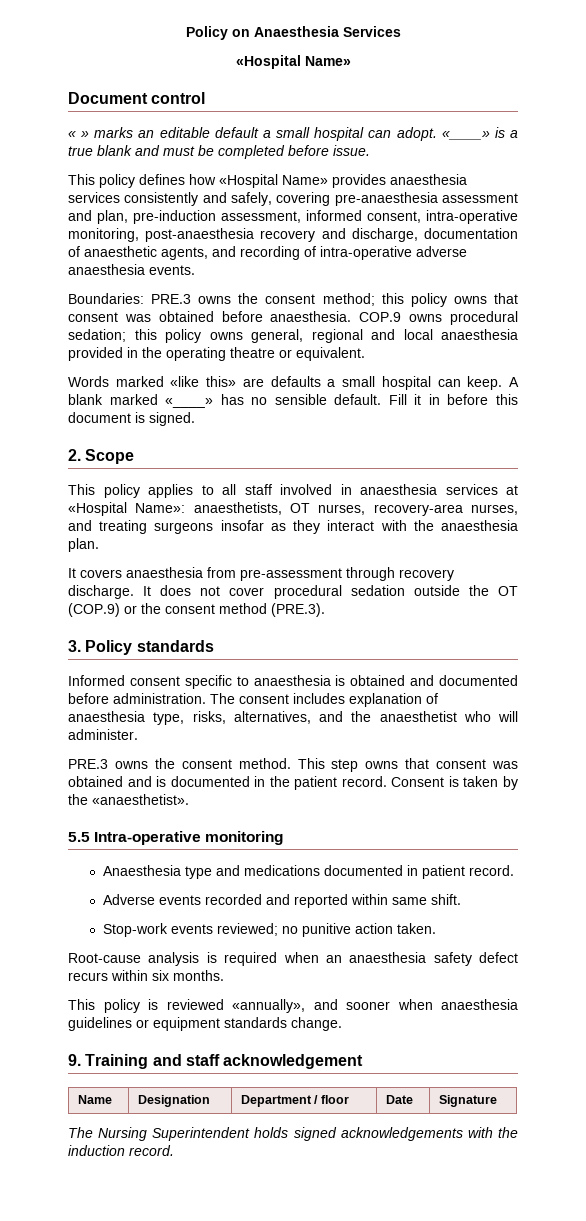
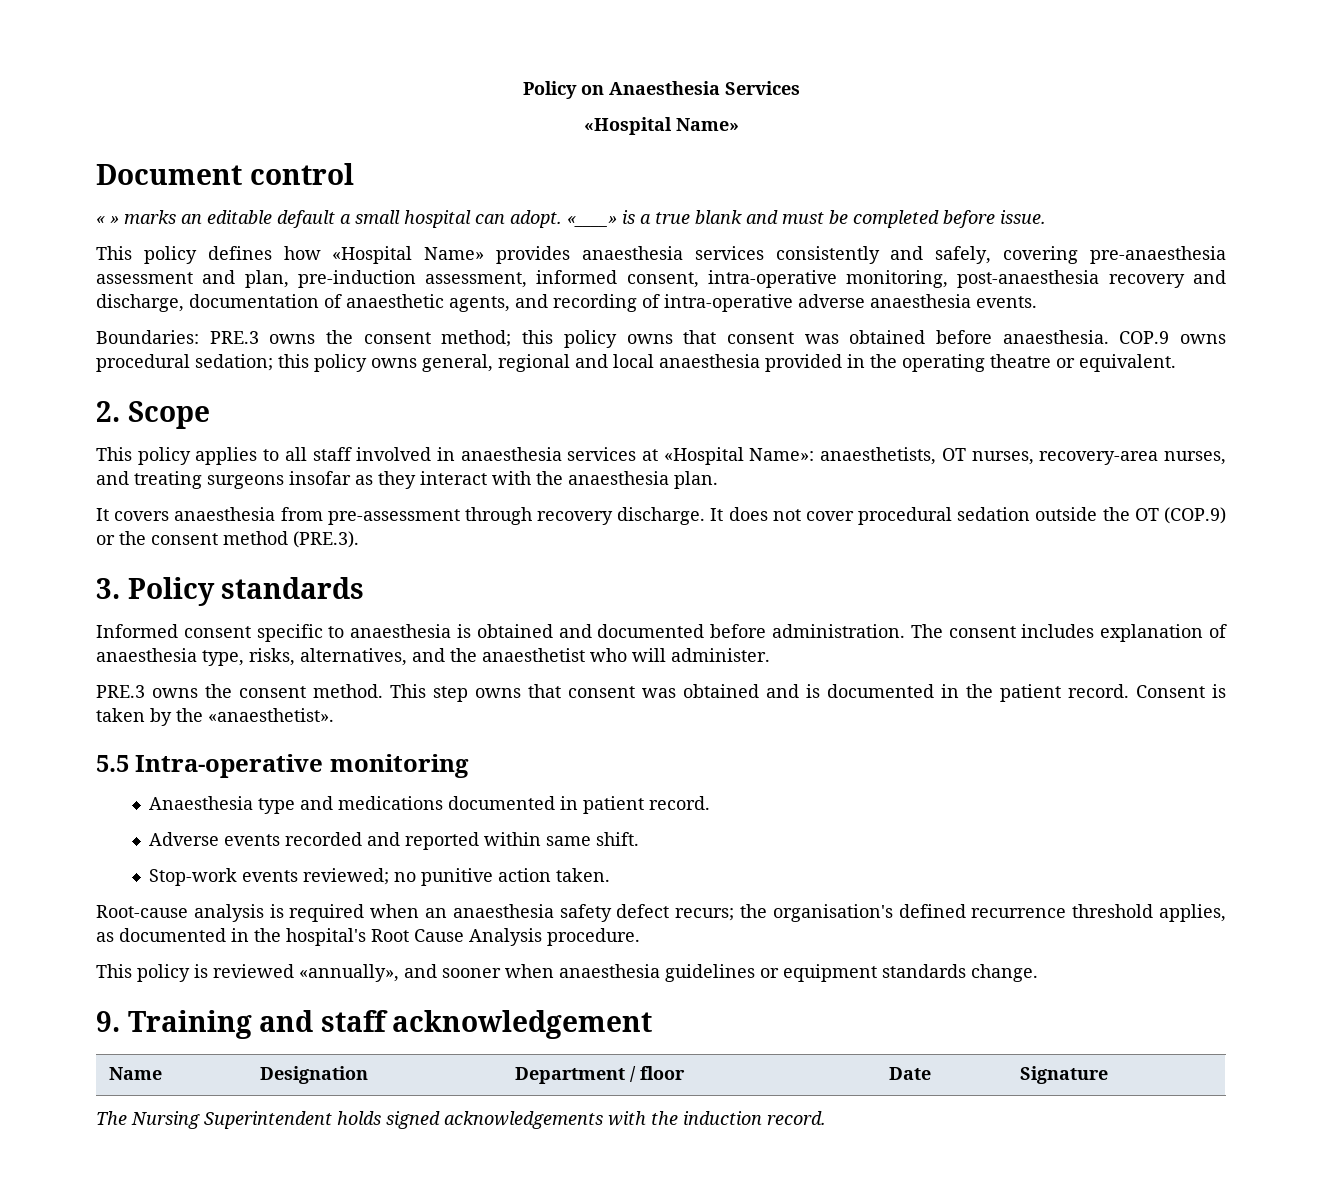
[68,376,519,390] [68,394,518,408] [68,412,195,426] // Words marked «like this» are defaults a small hospital can keep. A blank marked «____» has no sensible default. Fill it in before this document is signed. -> (1176, 363) none
[68,970,224,981] recurs within six months. -> [675,904,1226,922] [96,928,640,946] recurs; the organisation's defined recurrence threshold applies, as documented in the hospital's Root Cause Analysis procedure.

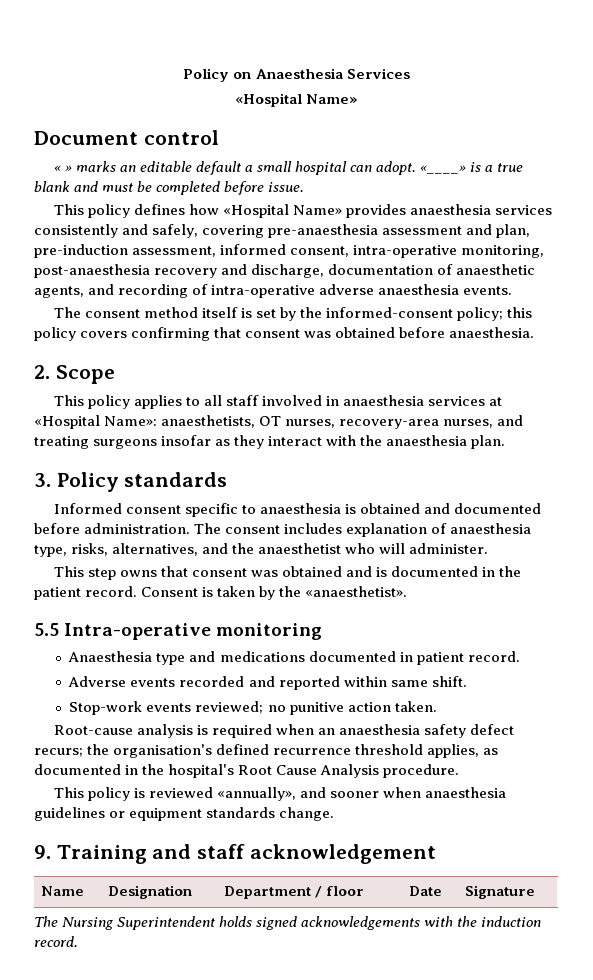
[96,330,673,348] Boundaries: PRE.3 owns the consent method; this policy owns -> [53,307,533,321] [34,327,211,341] The consent method itself is set by the informed-consent policy; this policy covers confirming
[1119,331,1226,344] [96,354,1176,372] COP.9 owns procedural sedation; this policy owns general, regional and local anaesthesia provided in the operating theatre or equivalent. -> (535, 332) none
[96,507,1226,525] [96,531,359,548] // It covers anaesthesia from pre-assessment through recovery discharge. It does not cover procedural sedation outside the OT (COP.9) or the consent method (PRE.3). -> (506, 442) none
[96,684,383,698] PRE.3 owns the consent method. -> (489, 548) none

